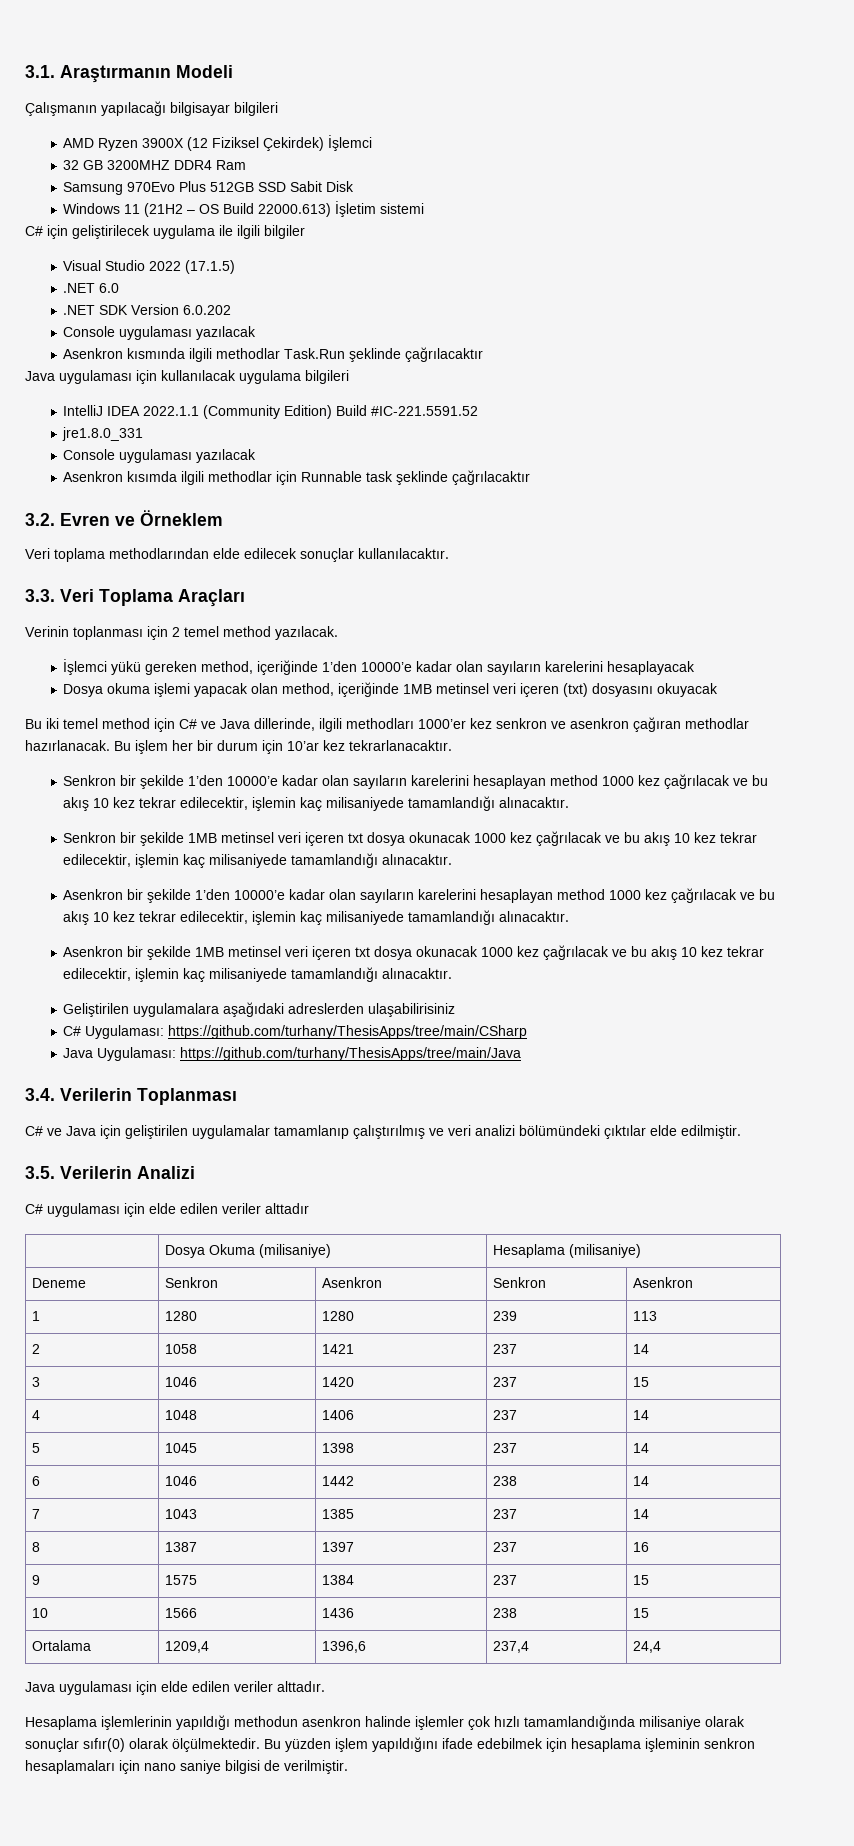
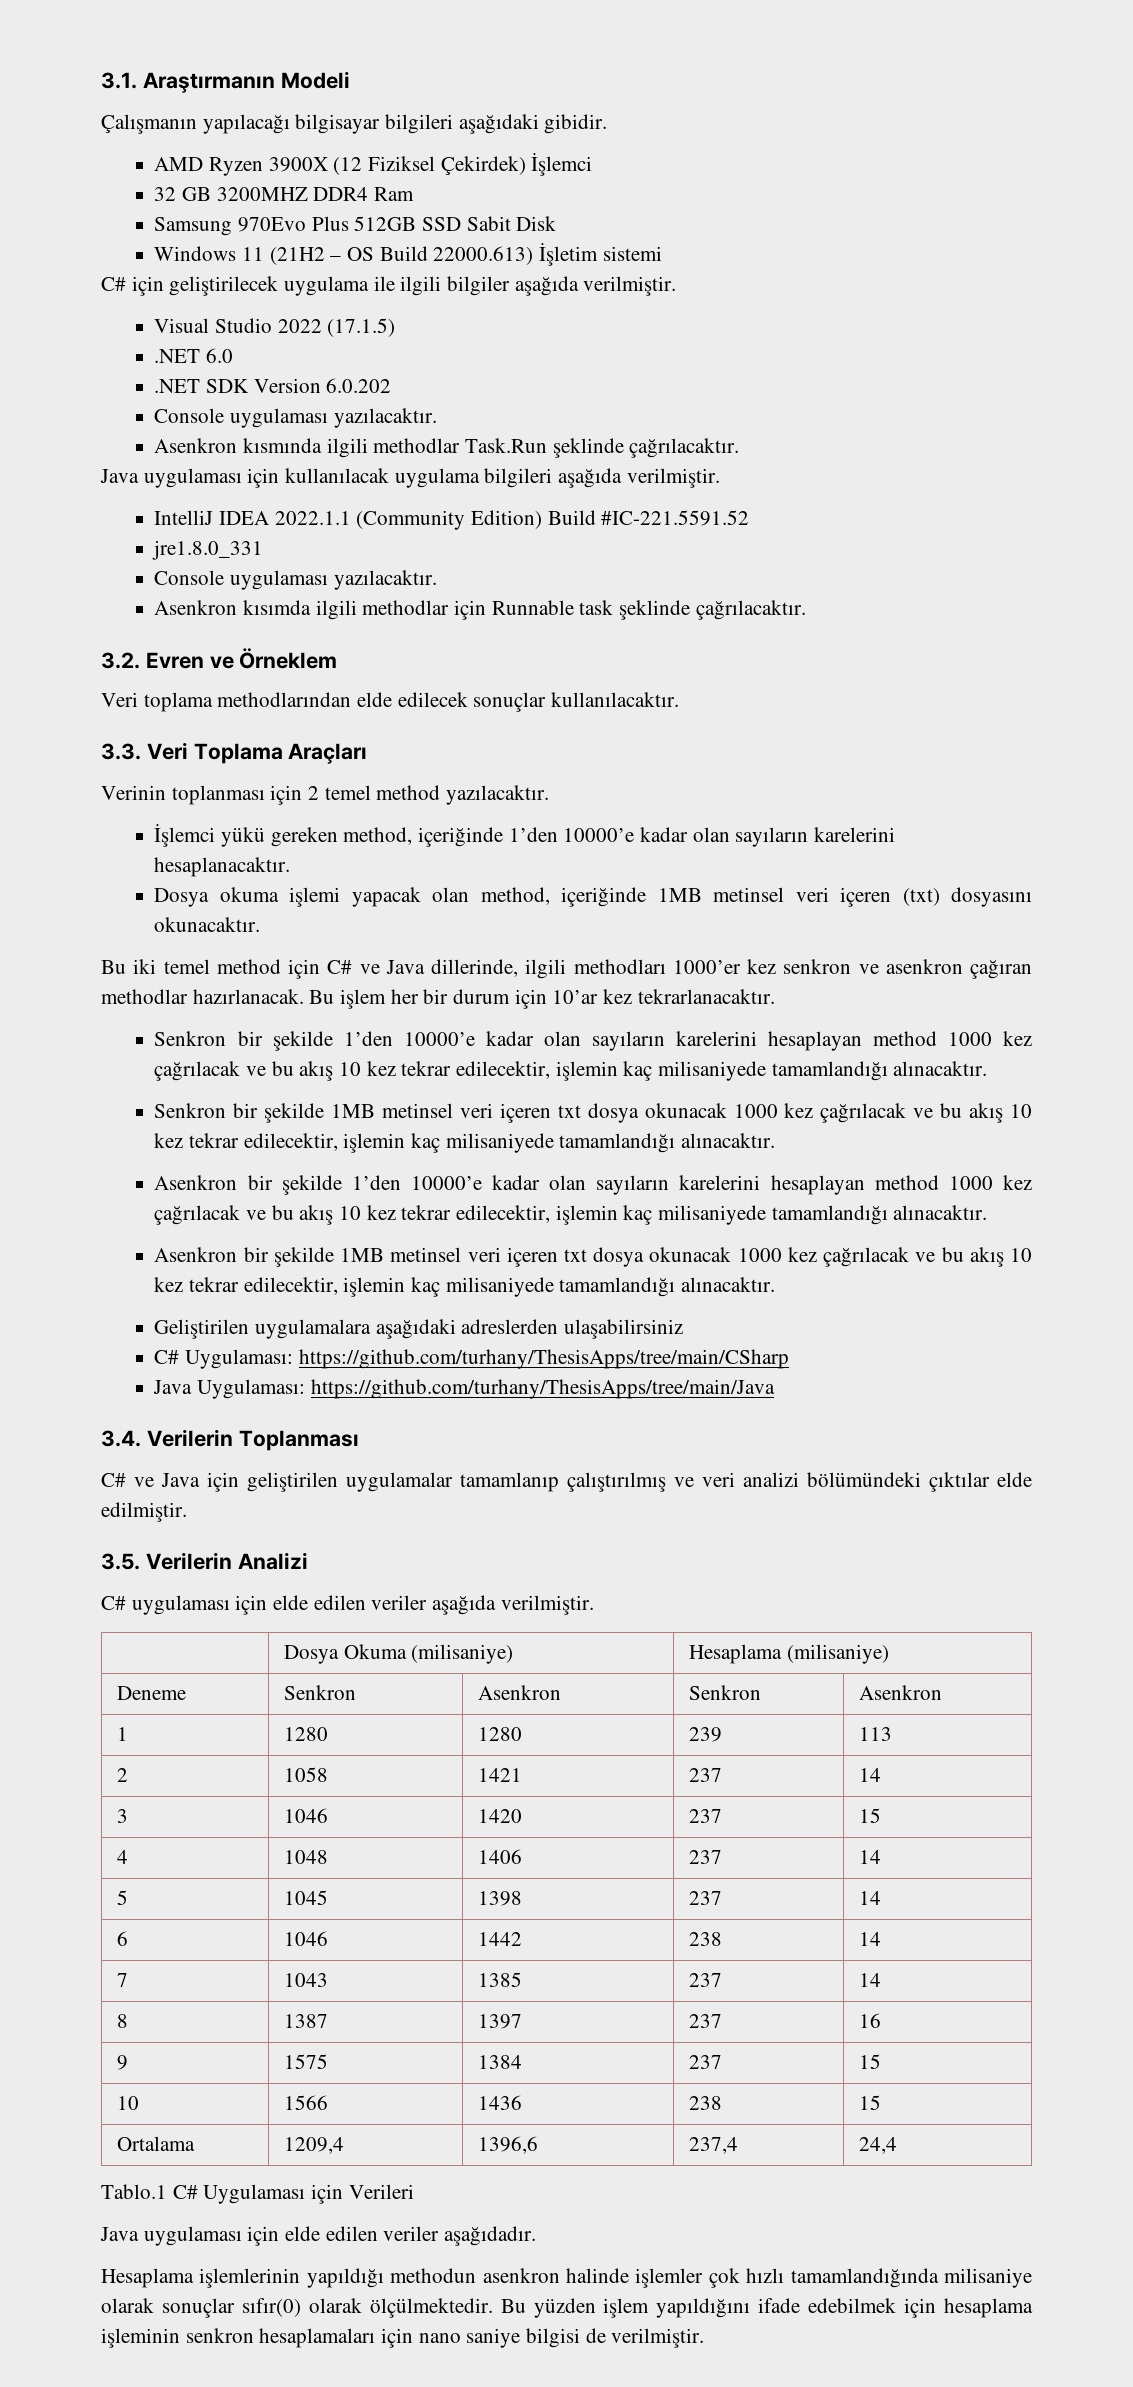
(278, 109) none -> [458,114,608,134] aşağıdaki gibidir.
(305, 232) none -> [514,276,677,296] aşağıda verilmiştir.
[196,326,257,340] yazılacak -> [333,408,437,428] yazılacaktır.
[405,347,484,362] çağrılacaktır -> [629,438,740,458] çağrılacaktır.
(349, 377) none -> [558,468,720,488] aşağıda verilmiştir.
[196,449,257,463] yazılacak -> [333,570,437,590] yazılacaktır.
[452,470,531,485] çağrılacaktır -> [695,600,806,620] çağrılacaktır.
[275,626,338,640] yazılacak. -> [446,785,550,805] yazılacaktır.
[607,661,696,675] hesaplayacak -> [154,857,291,877] hesaplanacaktır.
[657,683,719,697] okuyacak -> [154,917,261,932] okunacaktır.
[368,1003,456,1017] ulaşabilirisiniz -> [564,1319,684,1339] ulaşabilirsiniz
[265,1203,309,1214] alttadır -> [432,1595,594,1615] aşağıda verilmiştir.
(662, 1647) none -> [101,2184,414,2204] // Tablo.1 C# Uygulaması için Verileri
[277,1681,325,1692] alttadır. -> [444,2226,537,2246] aşağıdadır.

